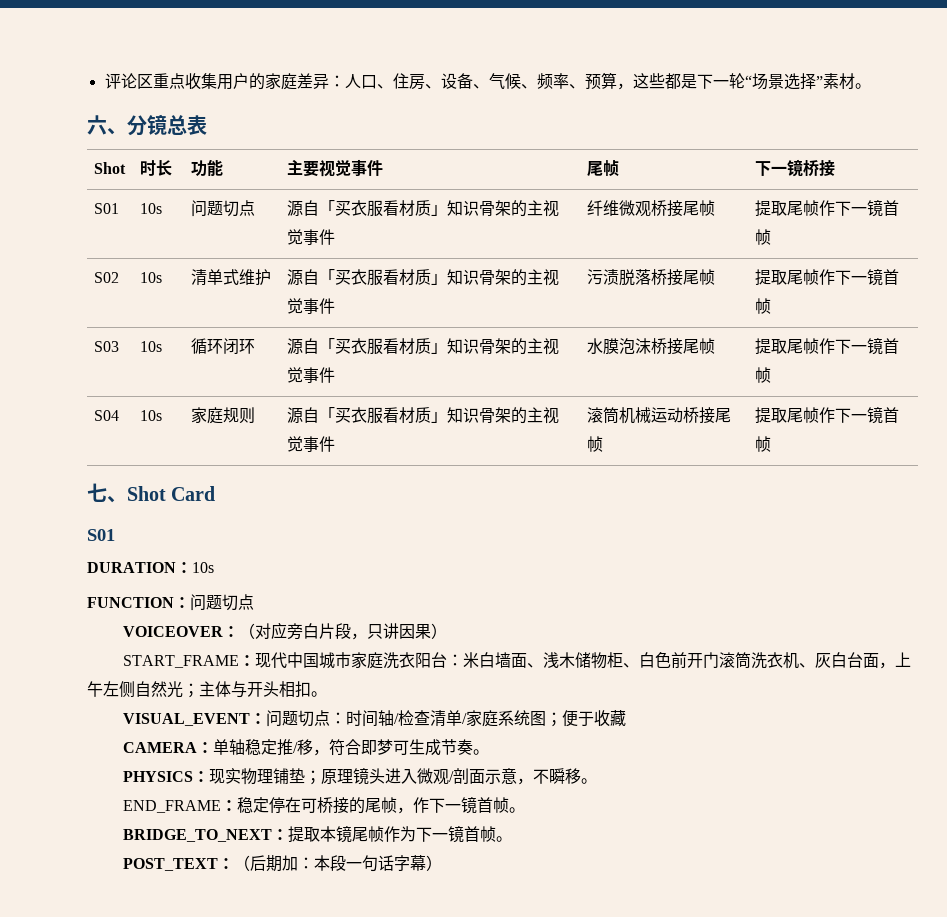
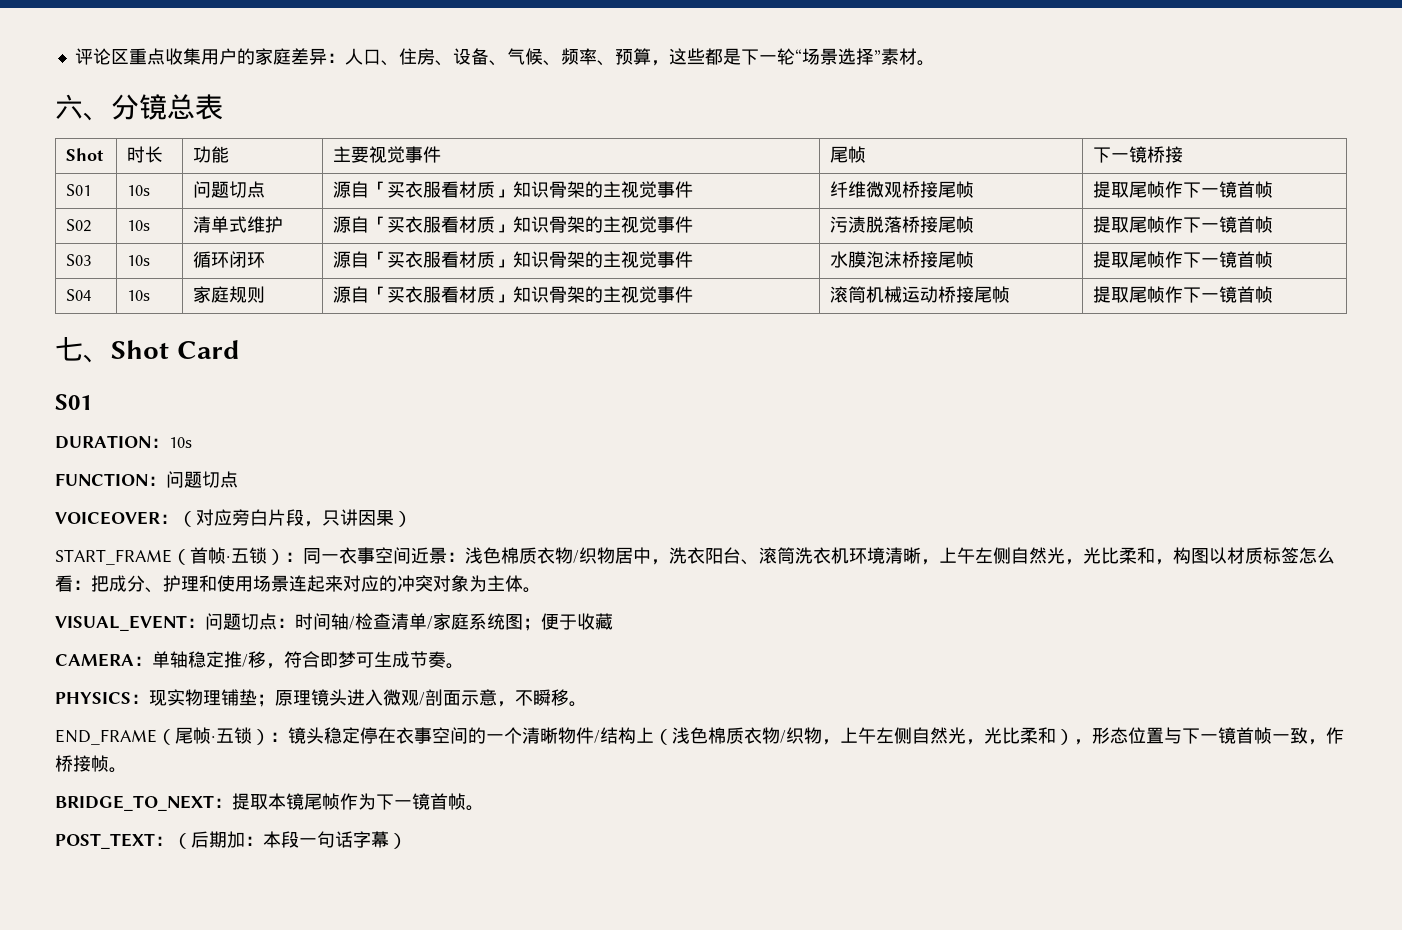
[238,652,911,669] [87,681,311,698] ：现代中国城市家庭洗衣阳台：米白墙面、浅木储物柜、白色前开门滚筒洗衣机、灰白台面，上午左侧自然光；主体与开头相扣 -> [172,547,1335,565] [55,575,523,593] （首帧·五锁）：同一衣事空间近景：浅色棉质衣物/织物居中，洗衣阳台、滚筒洗衣机环境清晰，上午左侧自然光，光比柔和，构图以材质标签怎么看：把成分、护理和使用场景连起来对应的冲突对象为主体
[220,796,493,814] ：稳定停在可桥接的尾帧，作下一镜首 -> [157,727,1344,745] [55,755,91,772] （尾帧·五锁）：镜头稳定停在衣事空间的一个清晰物件/结构上（浅色棉质衣物/织物，上午左侧自然光，光比柔和），形态位置与下一镜首帧一致，作桥接

